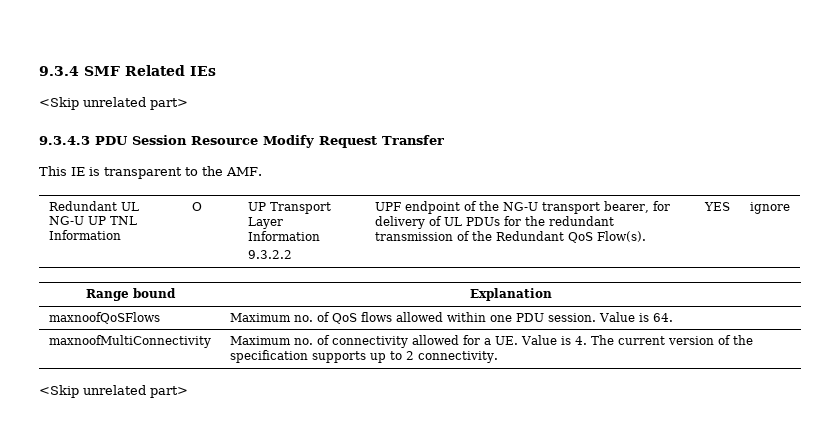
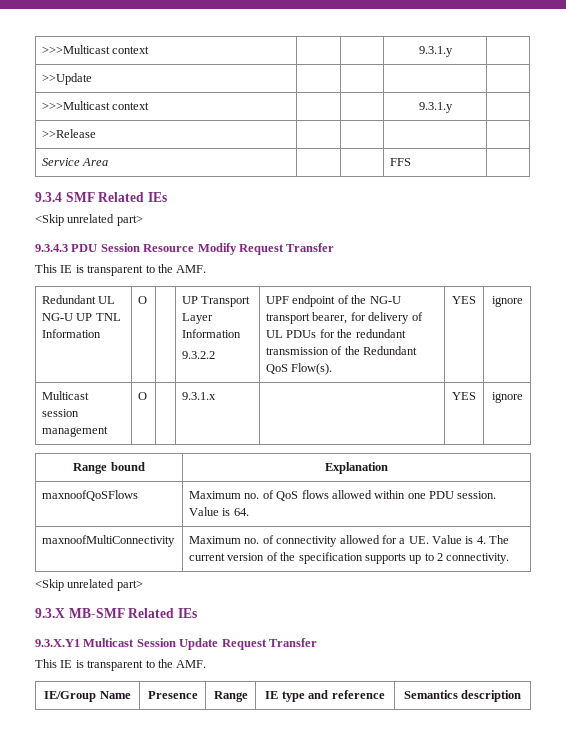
(39, 71) none -> [42,45,150,54] [418,46,453,57] [42,73,93,85] [42,101,150,110] [418,102,453,113] [42,129,97,138] [42,158,109,166] [390,158,412,166] >>>Multicast context | | | 9.3.1.y | // >>Update | | | | // >>>Multicast context | | | 9.3.1.y | // >>Release | | | | // Service Area | | | FFS | //
(790, 208) none -> [42,391,90,400] [42,409,80,417] [42,426,109,437] [138,392,148,400] [182,392,217,400] [452,392,476,400] [491,392,523,403] // Multicast session management | O | | 9.3.1.x | | YES | ignore
(188, 392) none -> [35,608,197,618] [35,638,317,650] [35,659,207,671] [44,691,131,702] [147,691,198,699] [213,691,248,702] [265,690,385,702] [403,690,522,702] // 9.3.X MB-SMF Related IEs // 9.3.X.Y1 Multicast Session Update Request Transfer // This IE is transparent to the AMF. // IE/Group Name | Presence | Range | IE type and reference | Semantics description

